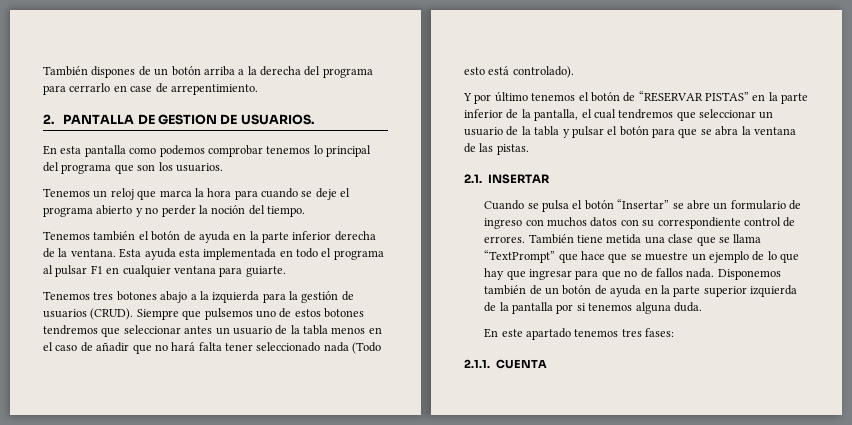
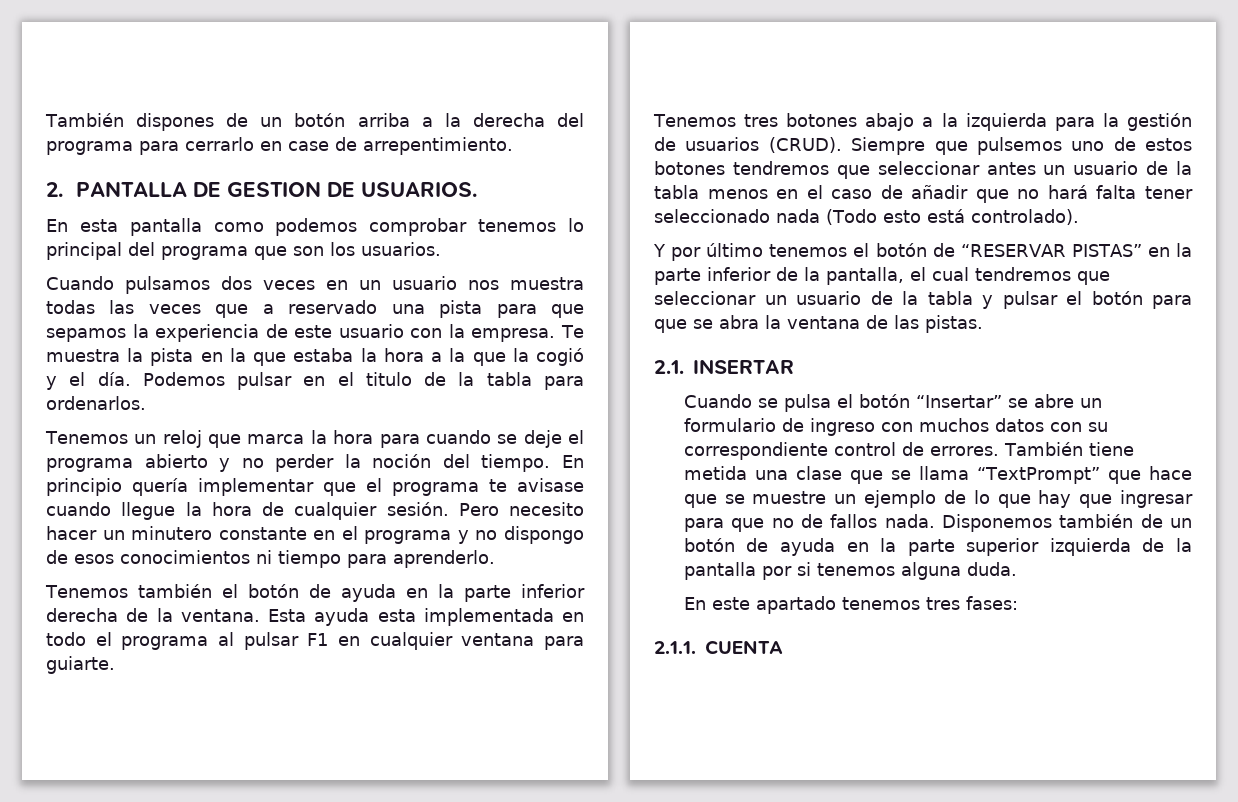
(223, 167) none -> [46,276,584,294] [46,300,585,318] [46,324,585,342] [46,348,584,366] [46,372,584,390] [46,396,146,410] // Cuando pulsamos dos veces en un usuario nos muestra todas las veces que a reservado una pista para que sepamos la experiencia de este usuario con la empresa. Te muestra la pista en la que estaba la hora a la que la cogió y el día. Podemos pulsar en el titulo de la tabla para ordenarlos.
(305, 211) none -> [561,455,584,468] [46,478,584,496] [46,502,584,520] [46,526,584,544] [46,550,495,568] En principio quería implementar que el programa te avisase cuando llegue la hora de cualquier sesión. Pero necesito hacer un minutero constante en el programa y no dispongo de esos conocimientos ni tiempo para aprenderlo.

